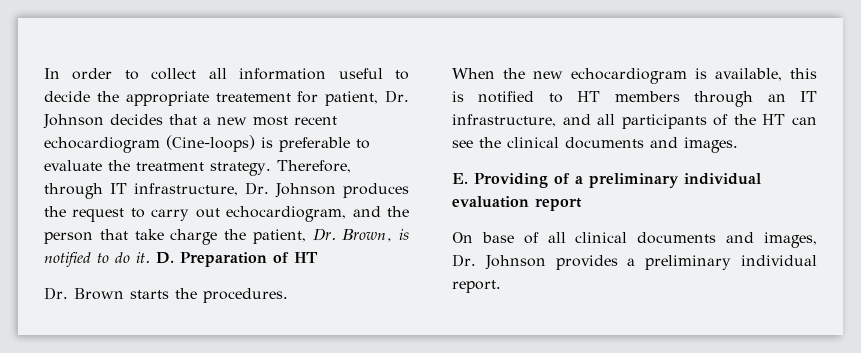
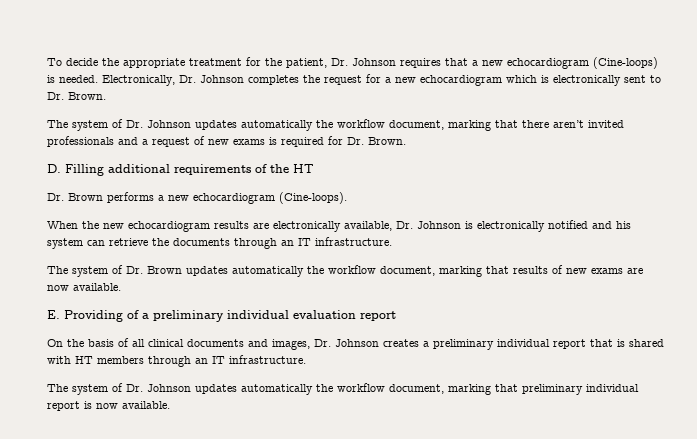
[44,68,409,80] [44,91,319,106] In order to collect all information useful to decide the appropriate treatement for -> [47,57,282,68] To decide the appropriate treatment for the
[110,114,163,125] decides -> [400,58,441,68] requires
[253,116,337,126] most recent -> (503, 63) none
[279,137,370,152] [44,160,351,176] [44,182,410,199] preferable to evaluate the treatment strategy. Therefore, through IT infrastructure, Dr. Johnson produces -> [59,75,299,86] needed. Electronically, Dr. Johnson completes
[130,206,409,222] [44,228,409,245] [44,252,318,267] [44,287,288,303] [452,68,817,84] [452,91,817,107] [452,114,817,129] [452,137,738,153] to carry out echocardiogram, and the person that take charge the patient, Dr. Brown, is notified to do it. D. Preparation of HT // Dr. Brown starts the procedures. // When the new echocardiogram is available, this is notified to HT members through an IT infrastructure, and all participants of the HT can see the clinical documents and images. -> [366,74,661,86] [47,92,106,100] [47,119,624,131] [47,136,406,147] [47,164,313,176] [47,192,347,204] [47,220,631,232] [47,237,392,249] [47,265,643,277] [47,283,121,291] for a new echocardiogram which is electronically sent to Dr. Brown. // The system of Dr. Johnson updates automatically the workflow document, marking that there aren’t invited professionals and a request of new exams is required for Dr. Brown. // D. Filling additional requirements of the HT // Dr. Brown performs a new echocardiogram (Cine-loops). // When the new echocardiogram results are electronically available, Dr. Johnson is electronically notified and his system can retrieve the documents through an IT infrastructure. // The system of Dr. Brown updates automatically the workflow document, marking that results of new exams are now available.
[481,232,514,243] base -> [67,339,114,347] the basis
[555,255,817,270] [452,280,501,293] provides a preliminary individual report. -> [383,339,664,350] [47,355,306,367] [47,383,639,395] [47,401,170,411] creates a preliminary individual report that is shared with HT members through an IT infrastructure. // The system of Dr. Johnson updates automatically the workflow document, marking that preliminary individual report is now available.

